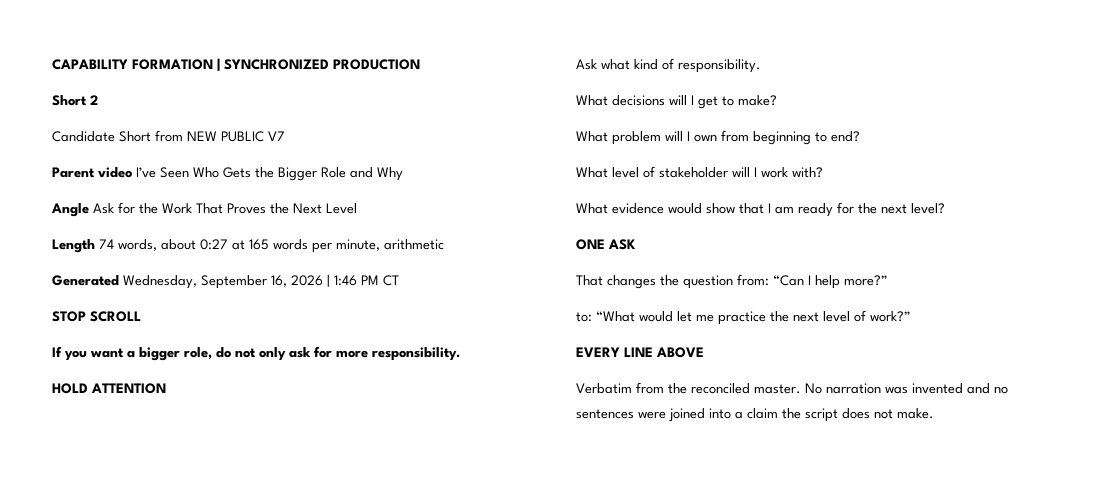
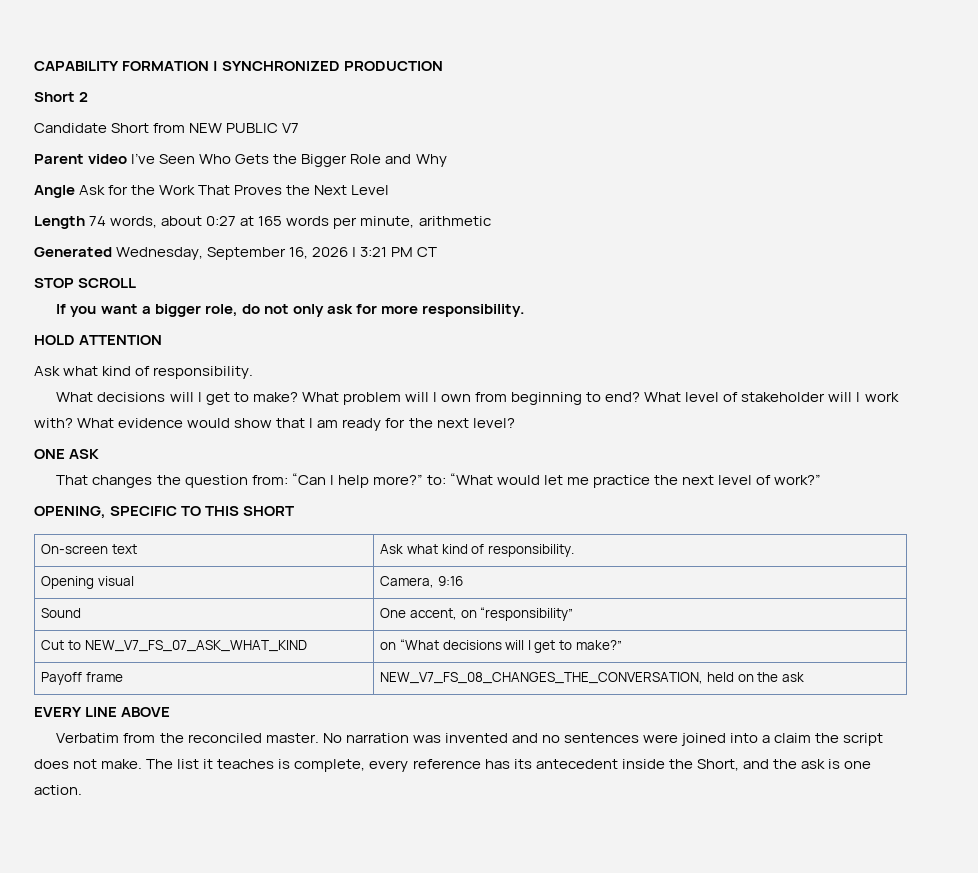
[334,275,357,286] 1:46 -> [360,247,388,257] 3:21
(777, 100) // -> (298, 397) none
(860, 136) // -> (641, 397) none
(823, 172) // -> (73, 423) none
(888, 280) // -> (423, 479) none
(911, 316) none -> [34,506,295,519] [41,544,137,554] [380,544,574,557] [41,576,134,589] [380,576,463,588] [41,608,82,618] [380,607,574,621] [41,640,307,652] [380,639,622,653] [41,672,123,685] [380,672,804,684] // OPENING, SPECIFIC TO THIS SHORT // On-screen text | Ask what kind of responsibility. // Opening visual | Camera, 9:16 // Sound | One accent, on “responsibility” // Cut to NEW_V7_FS_07_ASK_WHAT_KIND | on “What decisions will I get to make?” // Payoff frame | NEW_V7_FS_08_CHANGES_THE_CONVERSATION, held on the ask
(934, 413) none -> [146,759,872,772] [34,785,82,795] The list it teaches is complete, every reference has its antecedent inside the Short, and the ask is one action.

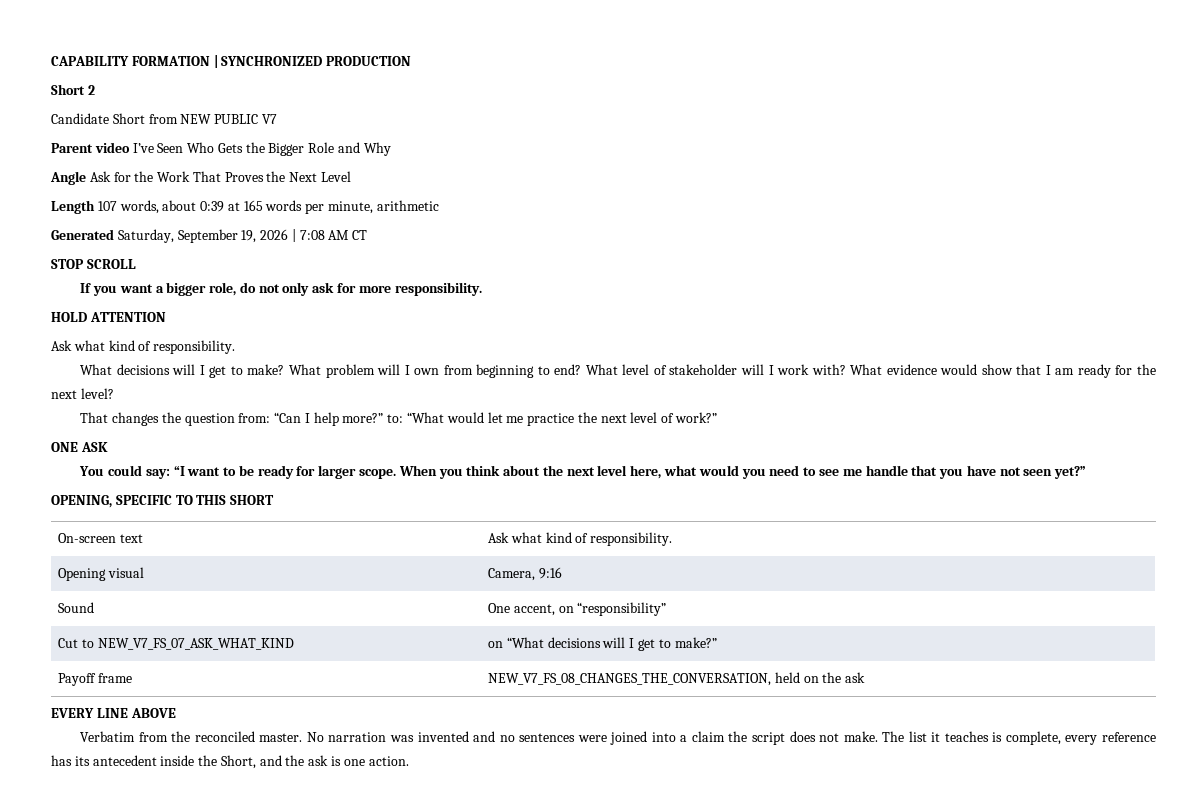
[89,216,107,226] 74 -> [97,201,117,211] 107
[206,216,237,226] 0:27 -> [200,201,225,212] 0:39
[116,247,414,260] Wednesday, September 16, 2026 | 3:21 PM -> [117,229,350,243] Saturday, September 19, 2026 | 7:08 AM
[34,449,100,459] // ONE ASK -> (114, 393) none
(822, 479) none -> [51,442,108,452] [79,465,1087,479] // ONE ASK // You could say: “I want to be ready for larger scope. When you think about the next level here, what would you need to see me handle that you have not seen yet?”

